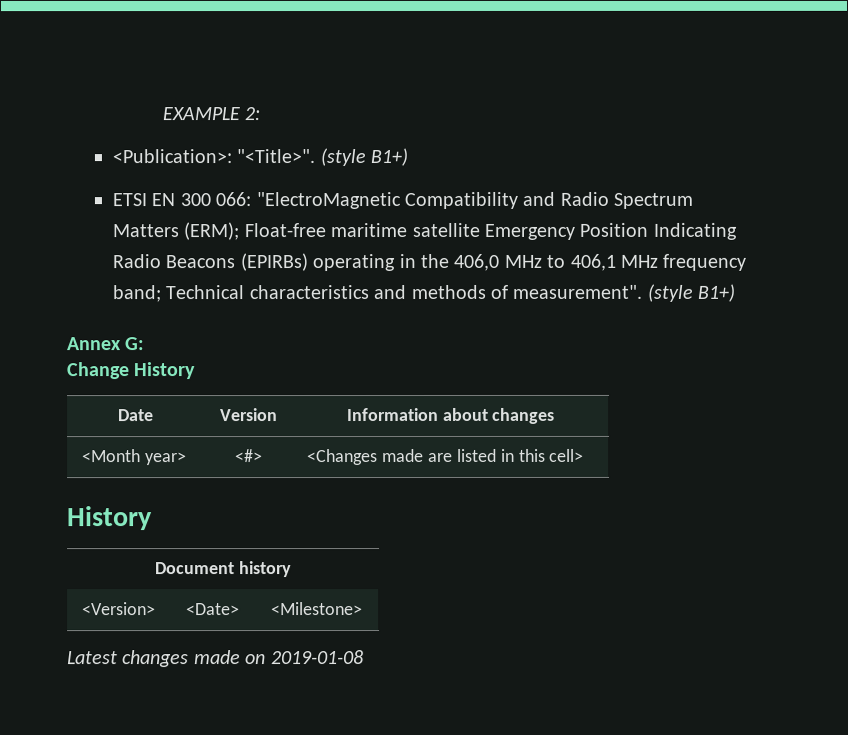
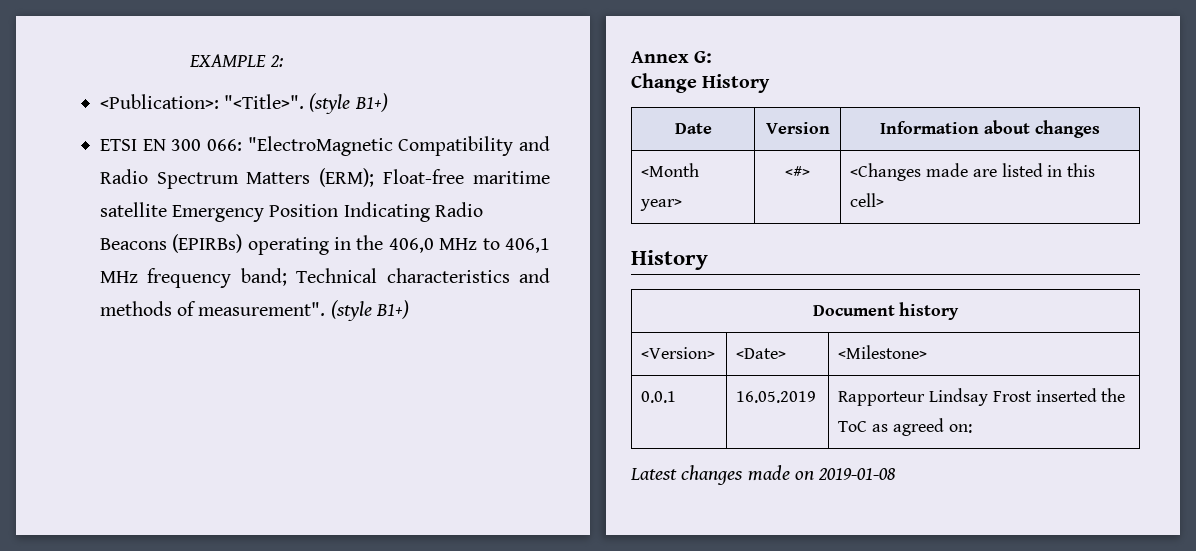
(364, 609) none -> [641,391,677,403] [736,391,817,403] [838,388,1126,406] [838,418,972,436] // 0.0.1 | 16.05.2019 | Rapporteur Lindsay Frost inserted the ToC as agreed on:

